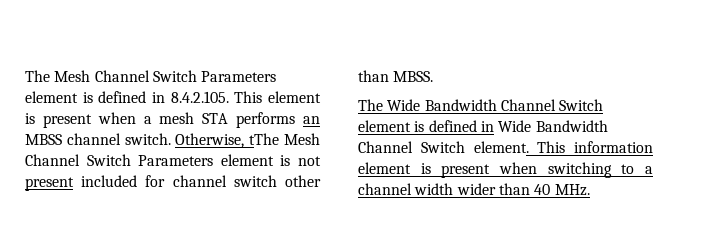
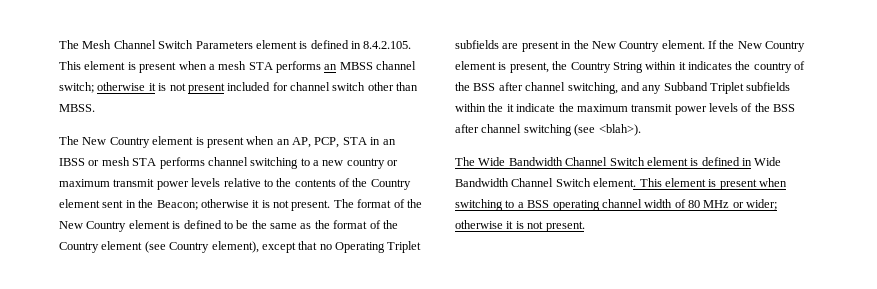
[124,133,320,148] [25,154,274,166] switch. Otherwise, tThe Mesh Channel Switch Parameters element -> [59,82,156,93] switch; otherwise it
(434, 76) none -> [59,136,396,148] [59,157,399,169] [59,178,411,190] [59,199,422,211] [59,220,398,232] [59,241,422,253] [455,40,806,52] [455,61,806,73] [455,82,791,94] [455,103,796,115] [455,124,641,136] // The New Country element is present when an AP, PCP, STA in an IBSS or mesh STA performs channel switching to a new country or maximum transmit power levels relative to the contents of the Country element sent in the Beacon; otherwise it is not present. The format of the New Country element is defined to be the same as the format of the Country element (see Country element), except that no Operating Triplet subfields are present in the New Country element. If the New Country element is present, the Country String within it indicates the country of the BSS after channel switching, and any Subband Triplet subfields within the it indicate the maximum transmit power levels of the BSS after channel switching (see <blah>).
[574,141,653,153] information -> (662, 182) none
[358,183,590,196] channel width wider than 40 MHz. -> [527,199,778,211] [455,220,585,232] BSS operating channel width of 80 MHz or wider; otherwise it is not present.

